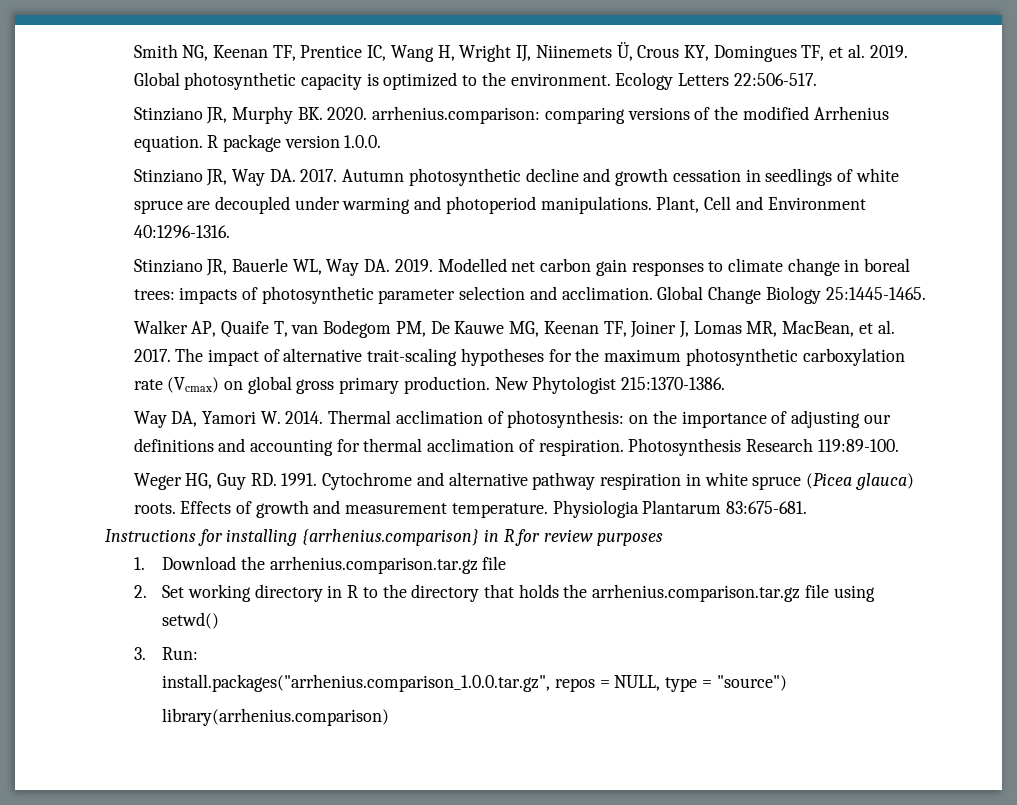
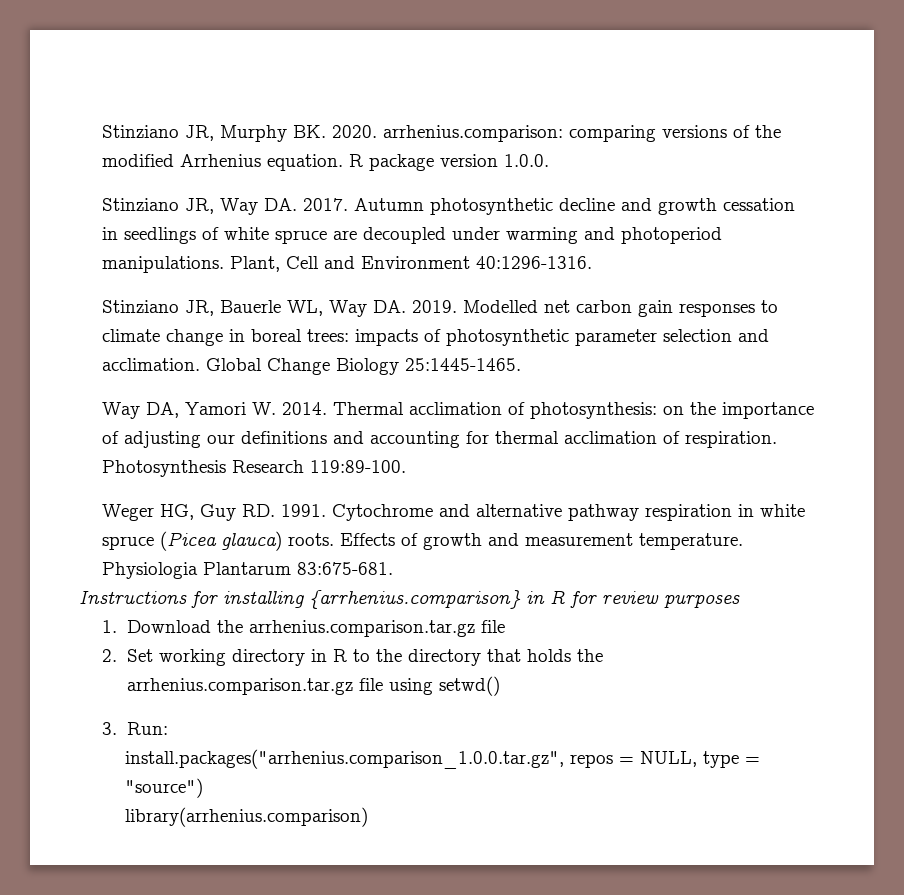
[133,42,908,62] [133,72,817,90] Smith NG, Keenan TF, Prentice IC, Wang H, Wright IJ, Niinemets Ü, Crous KY, Domingues TF, et al. 2019. Global photosynthetic capacity is optimized to the environment. Ecology Letters 22:506-517. // -> (102, 131) none
[133,320,895,338] [133,348,905,366] [133,376,726,394] // Walker AP, Quaife T, van Bodegom PM, De Kauwe MG, Keenan TF, Joiner J, Lomas MR, MacBean, et al. 2017. The impact of alternative trait-scaling hypotheses for the maximum photosynthetic carboxylation rate (Vcmax) on global gross primary production. New Phytologist 215:1370-1386. -> (522, 364) none

